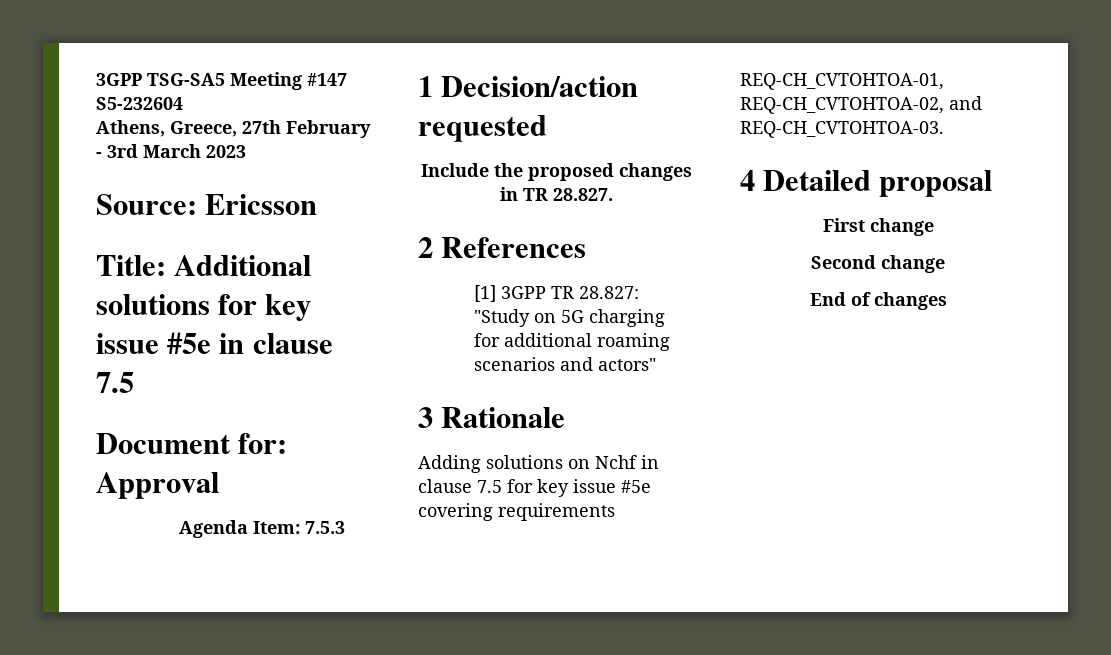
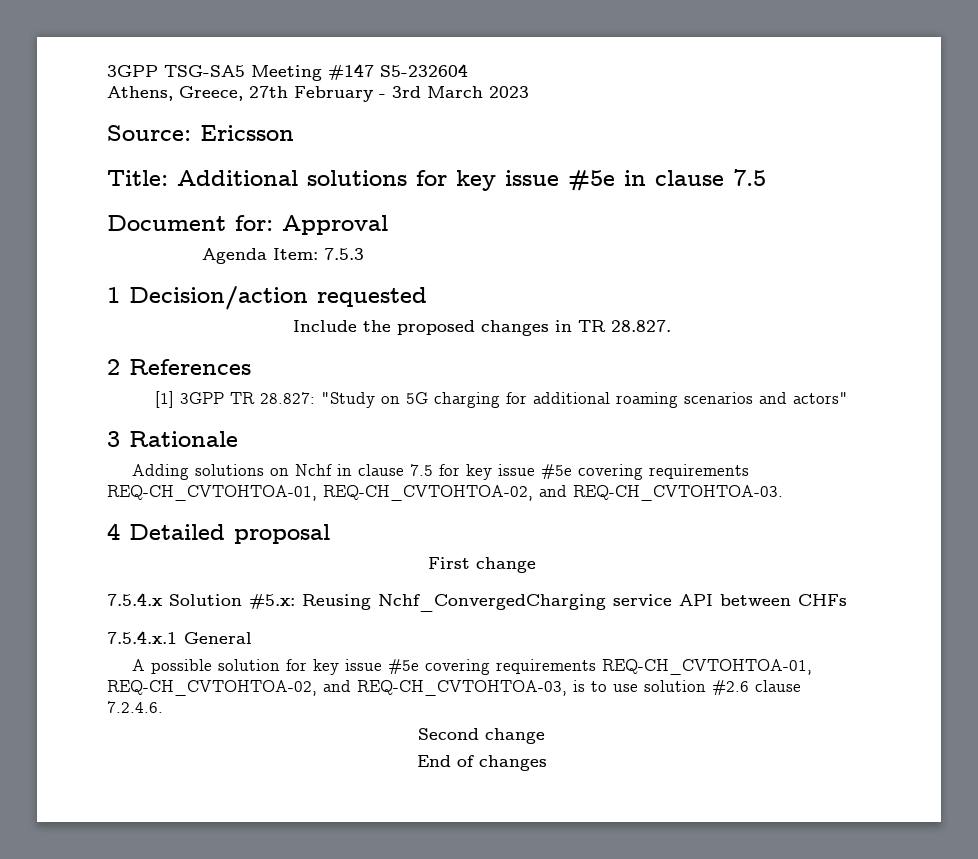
(934, 227) none -> [107,593,847,612] [107,631,252,644] [132,659,813,675] [107,680,801,696] [107,701,163,713] // 7.5.4.x Solution #5.x: Reusing Nchf_ConvergedCharging service API between CHFs // 7.5.4.x.1 General // A possible solution for key issue #5e covering requirements REQ-CH_CVTOHTOA-01, REQ-CH_CVTOHTOA-02, and REQ-CH_CVTOHTOA-03, is to use solution #2.6 clause 7.2.4.6.

